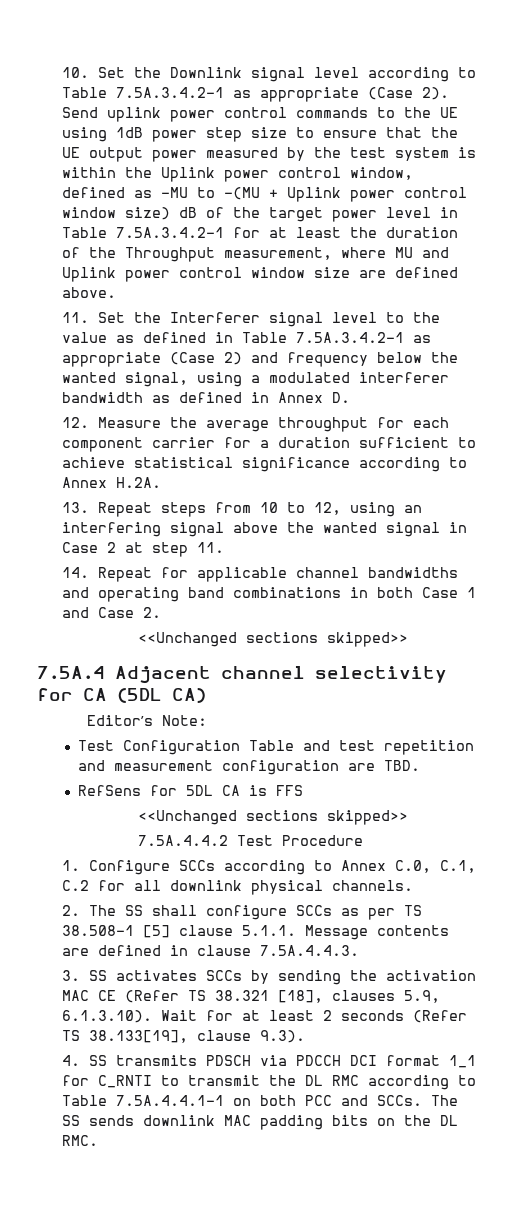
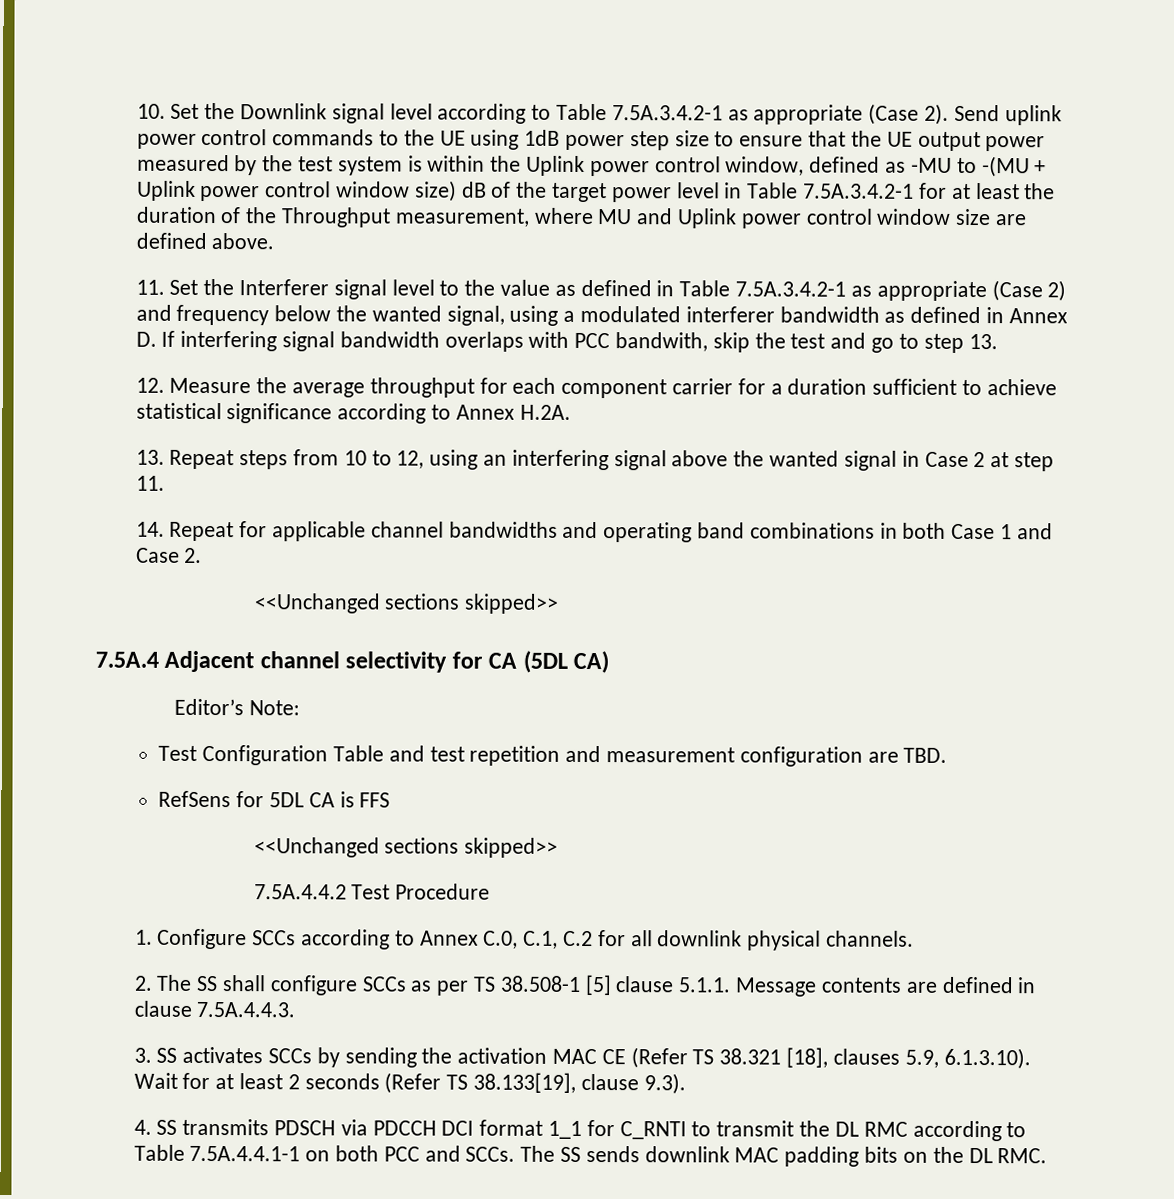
(351, 397) none -> [161,330,998,353] If interfering signal bandwidth overlaps with PCC bandwith, skip the test and go to step 13.

